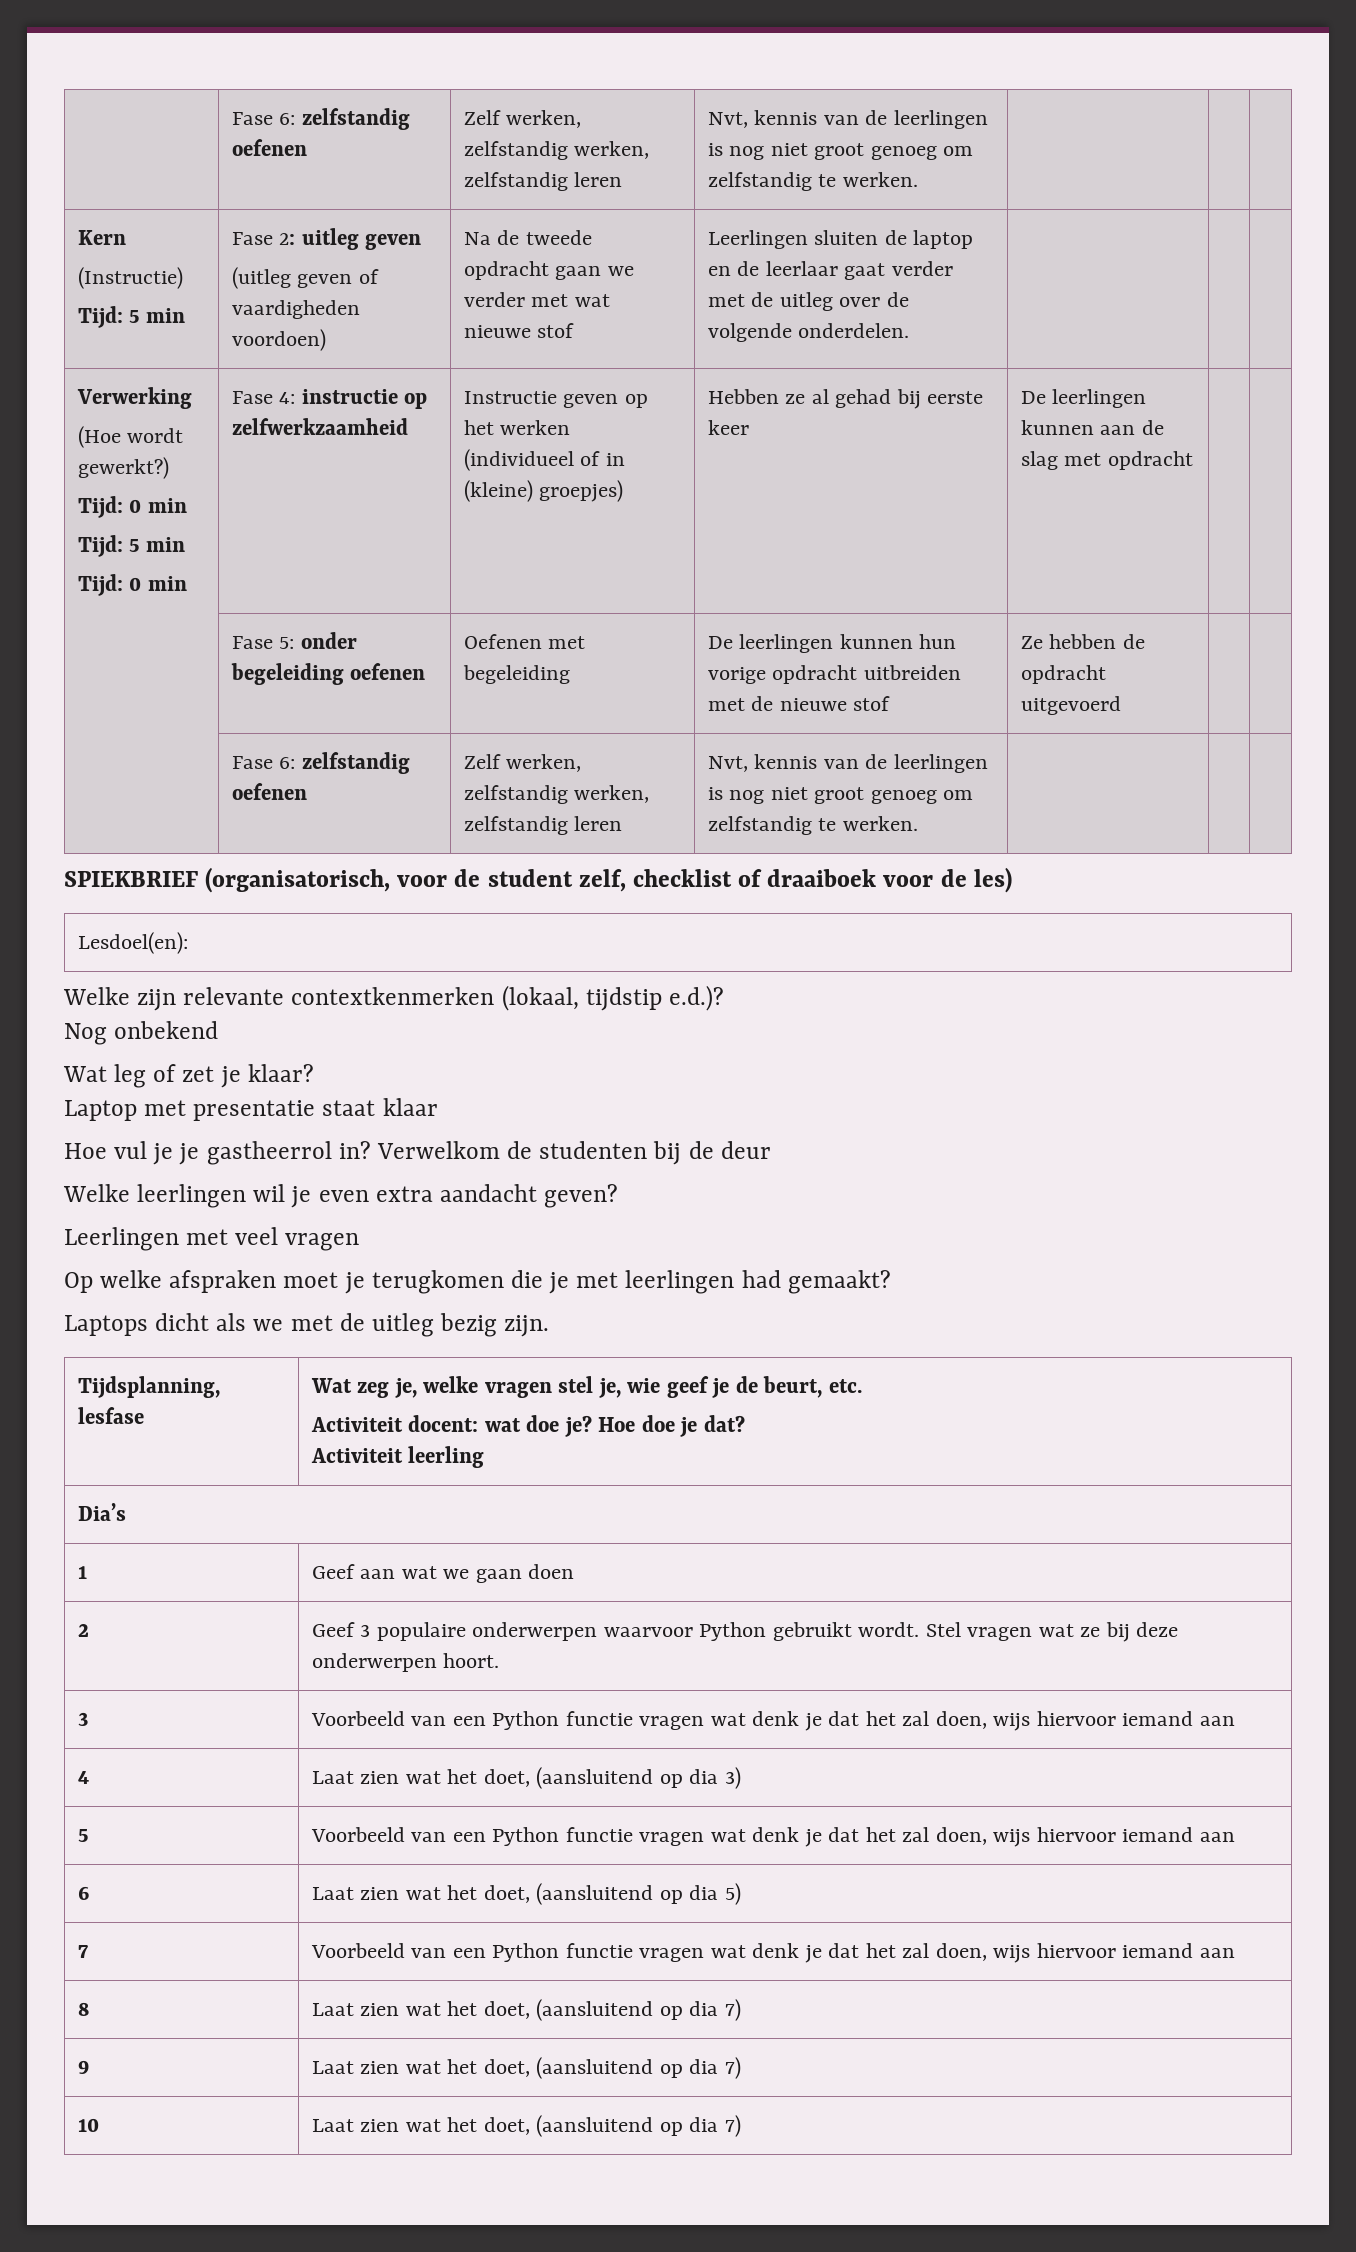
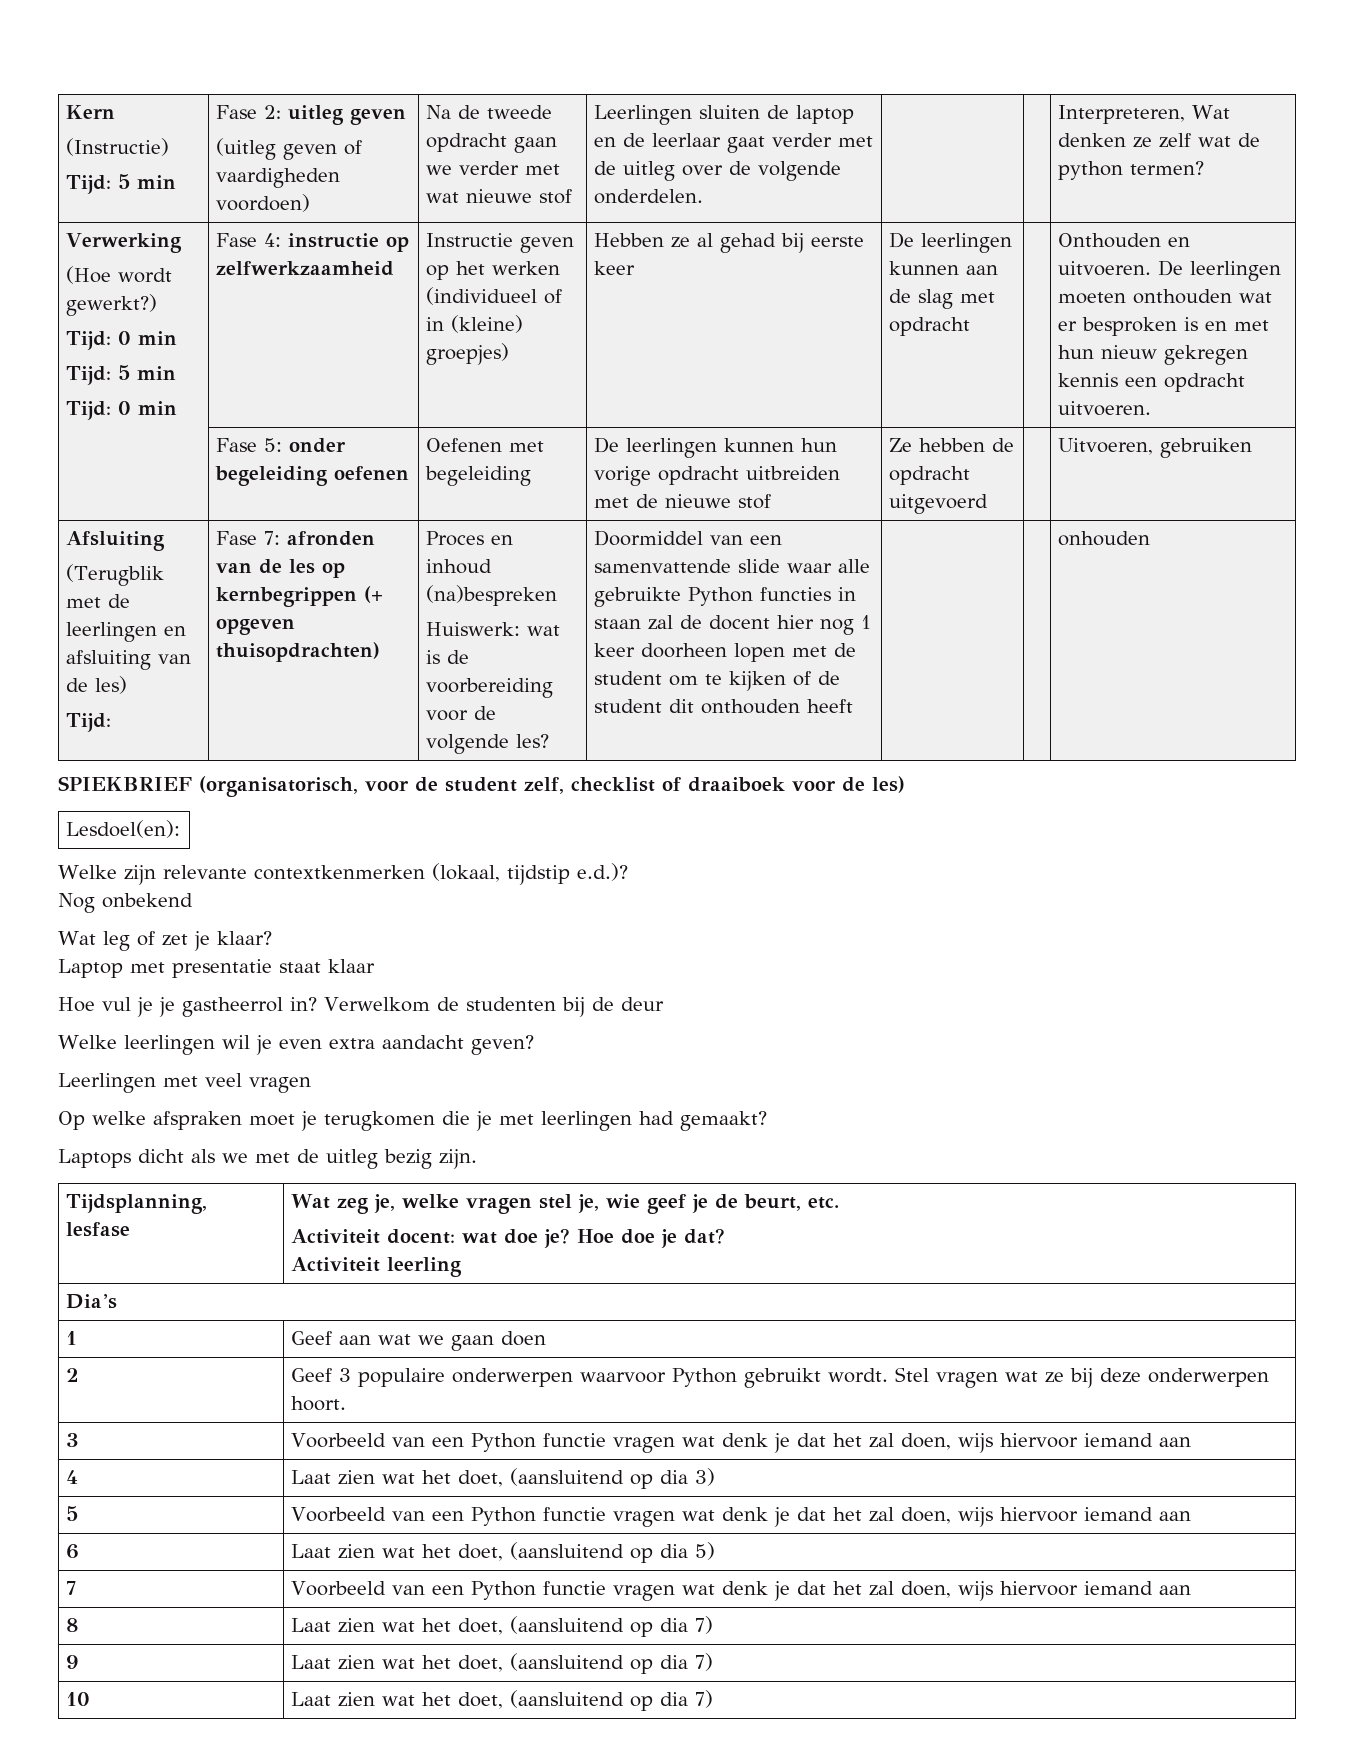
[231,108,410,130] [231,139,307,156] [463,110,582,128] [463,141,650,160] [463,172,623,191] [707,110,988,129] [707,143,974,160] [707,172,918,191] | Fase 6: zelfstandig oefenen | Zelf werken, zelfstandig werken, zelfstandig leren | Nvt, kennis van de leerlingen is nog niet groot genoeg om zelfstandig te werken. | | | // -> (66, 112) none
(910, 330) none -> [1058,105,1231,124] [1058,133,1261,148] [1058,161,1205,180] Interpreteren, Wat denken ze zelf wat de python termen?
(1193, 460) none -> [1058,233,1191,248] [1058,260,1282,281] [1058,289,1273,304] [1058,317,1270,336] [1058,345,1249,365] [1058,373,1246,392] [1058,401,1152,416] Onthouden en uitvoeren. De leerlingen moeten onthouden wat er besproken is en met hun nieuw gekregen kennis een opdracht uitvoeren.
[231,752,410,774] [231,783,307,800] [463,754,582,772] [463,785,650,804] [463,816,623,835] [707,754,988,773] [707,787,974,804] [707,816,918,835] // | Fase 6: zelfstandig oefenen | Zelf werken, zelfstandig werken, zelfstandig leren | Nvt, kennis van de leerlingen is nog niet groot genoeg om zelfstandig te werken. | | | -> [1058,438,1253,458] [66,531,166,551] [66,564,165,586] [66,594,131,608] [66,622,187,642] [66,650,192,670] [66,676,128,694] [66,713,112,732] [216,531,376,546] [216,559,346,578] [216,586,384,607] [216,618,296,635] [216,642,381,662] [426,531,514,546] [426,559,493,574] [426,585,558,606] [426,622,561,636] [426,650,470,664] [426,678,554,698] [426,706,497,721] [426,734,550,754] [594,530,783,546] [594,559,871,573] [594,587,857,607] [594,615,872,635] [594,643,857,662] [594,671,841,691] [594,699,854,714] [1058,531,1151,546] Uitvoeren, gebruiken // Afsluiting // (Terugblik met de leerlingen en afsluiting van de les) // Tijd: | Fase 7: afronden van de les op kernbegrippen (+ opgeven thuisopdrachten) | Proces en inhoud (na)bespreken // Huiswerk: wat is de voorbereiding voor de volgende les? | Doormiddel van een samenvattende slide waar alle gebruikte Python functies in staan zal de docent hier nog 1 keer doorheen lopen met de student om te kijken of de student dit onthouden heeft | | | onhouden

